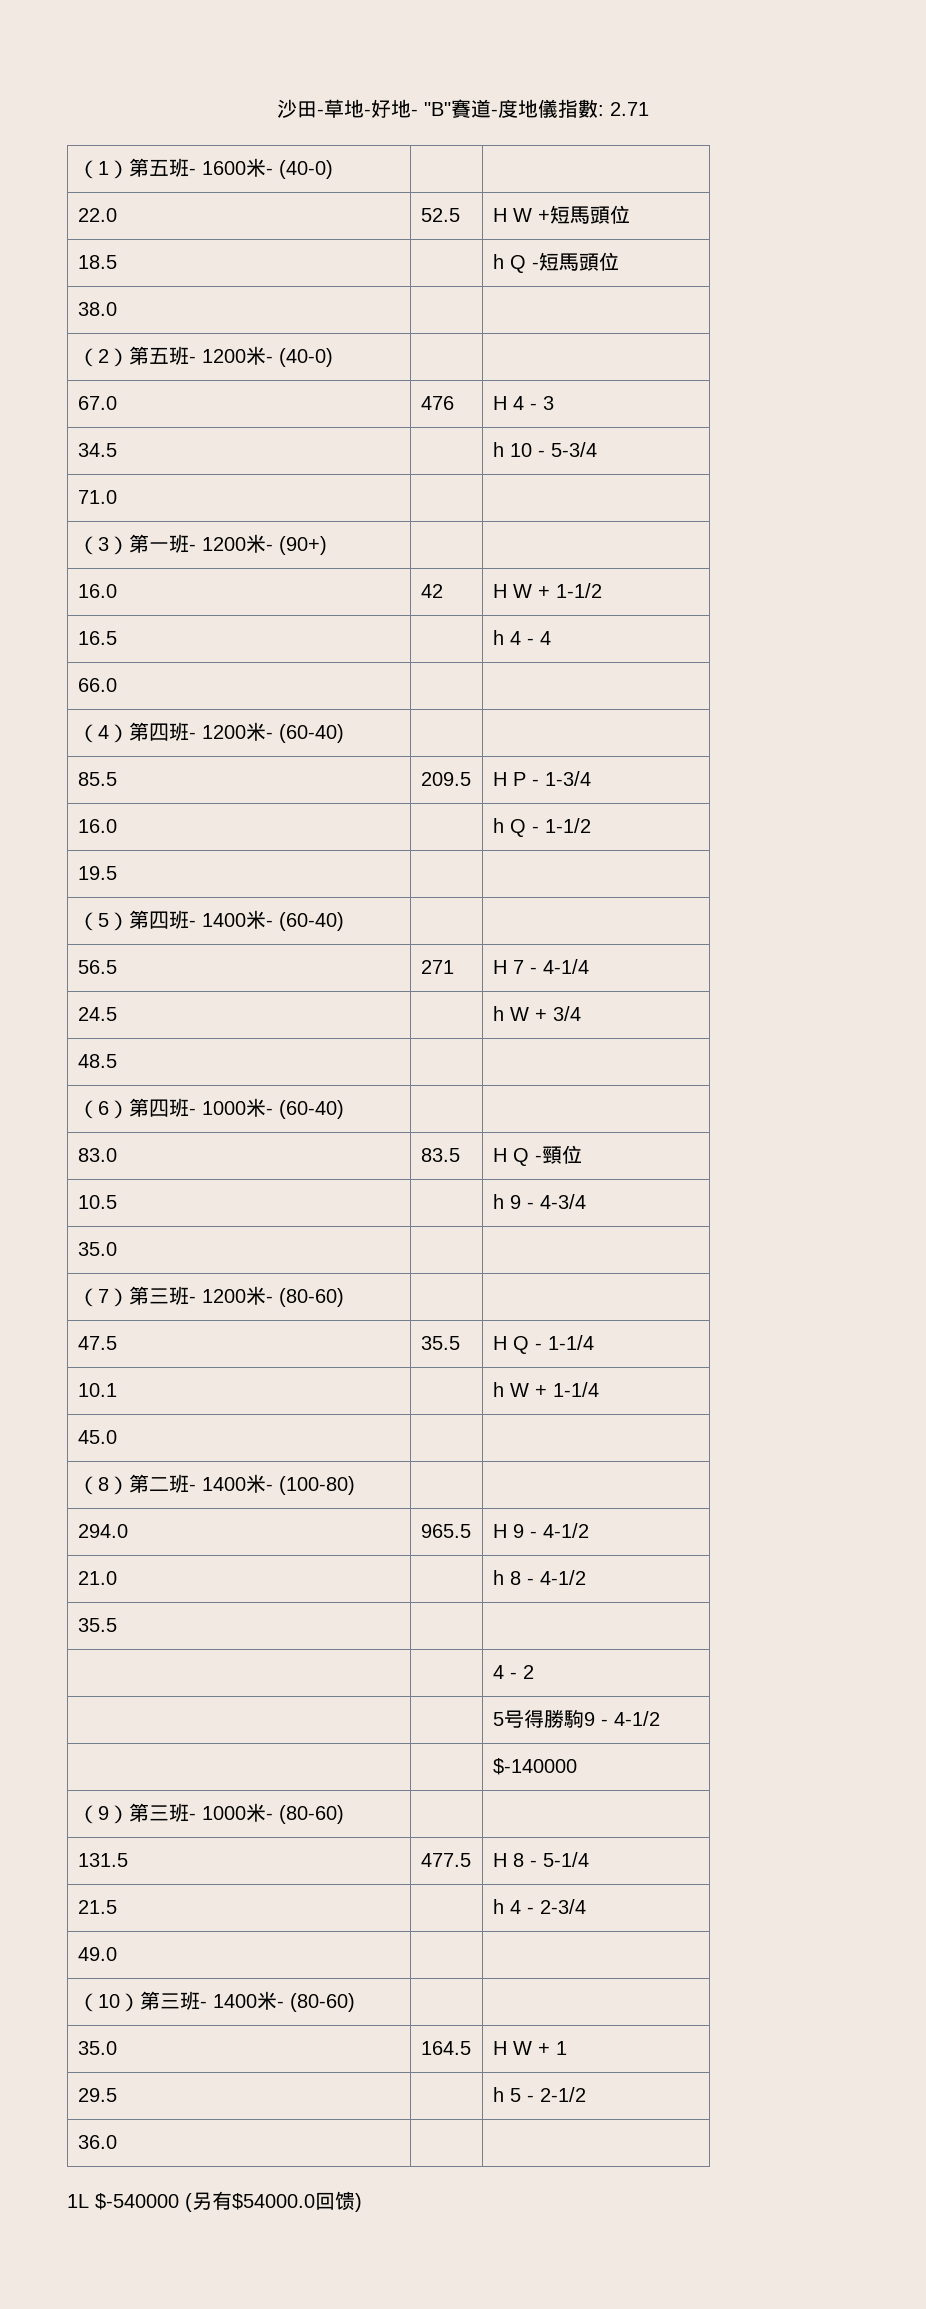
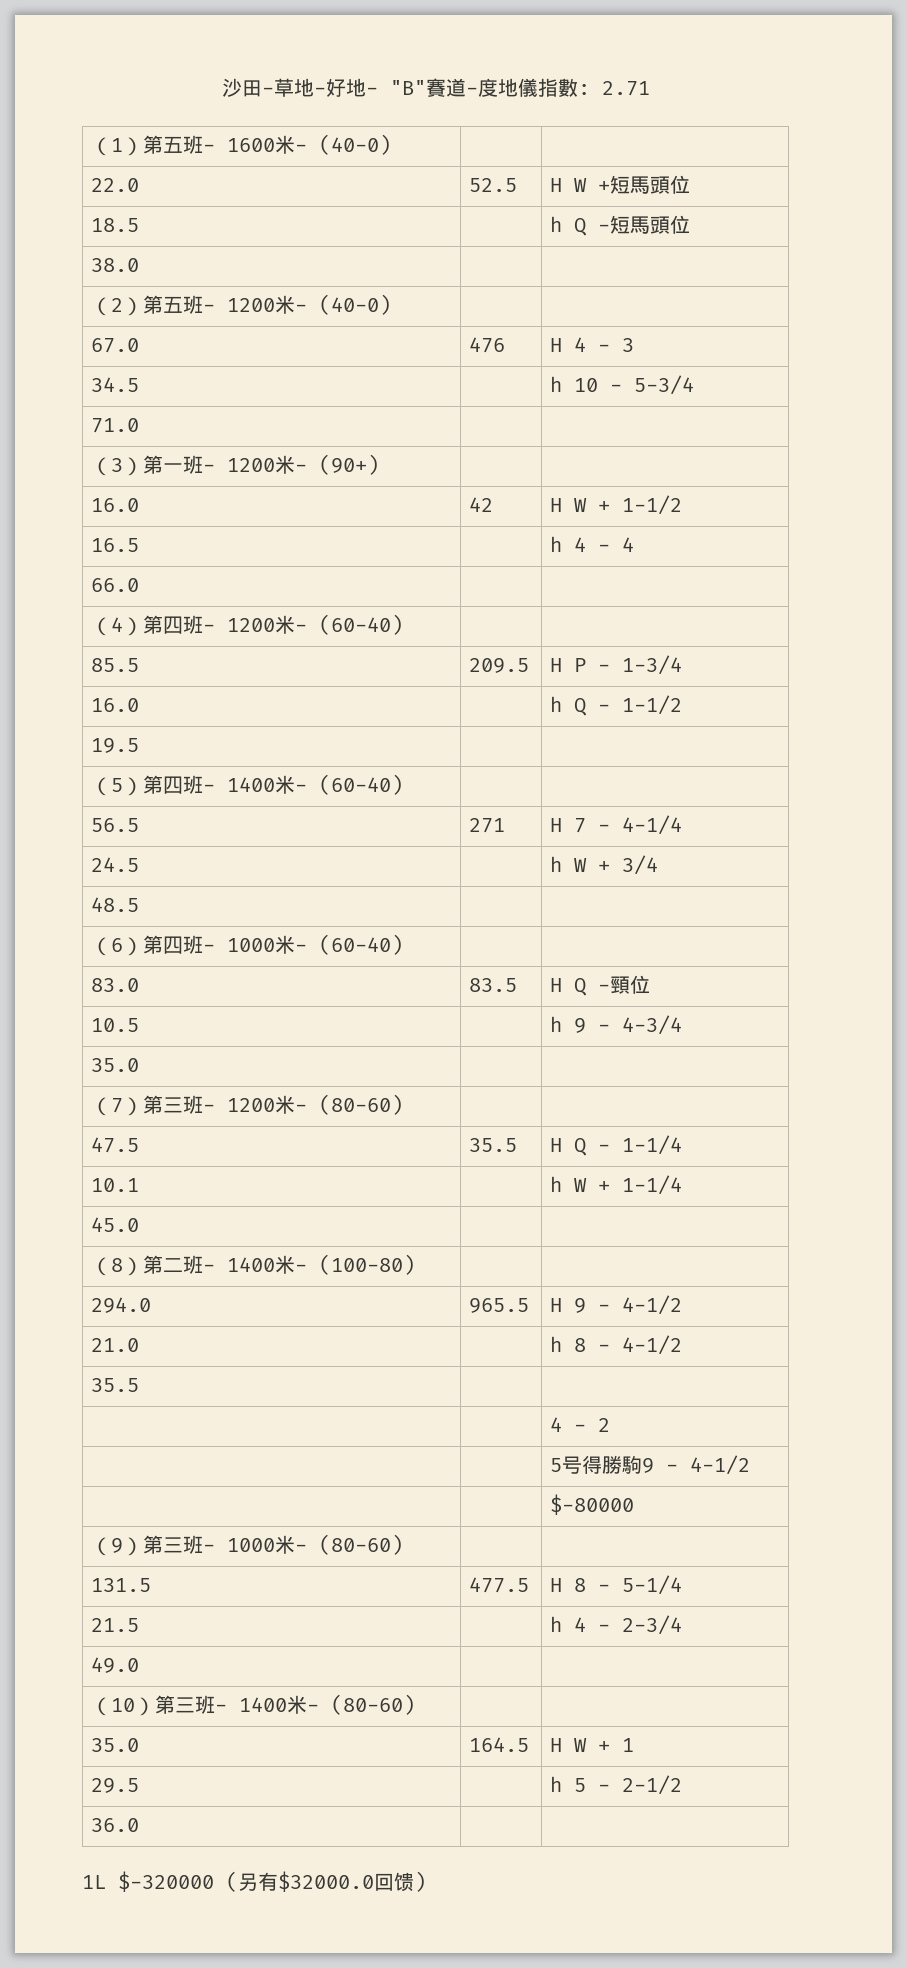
[492,1758,577,1775] $-140000 -> [550,1494,635,1515] $-80000
[95,2193,179,2210] $-540000 -> [118,1871,214,1892] $-320000
[232,2193,315,2210] $54000.0 -> [278,1871,374,1892] $32000.0

